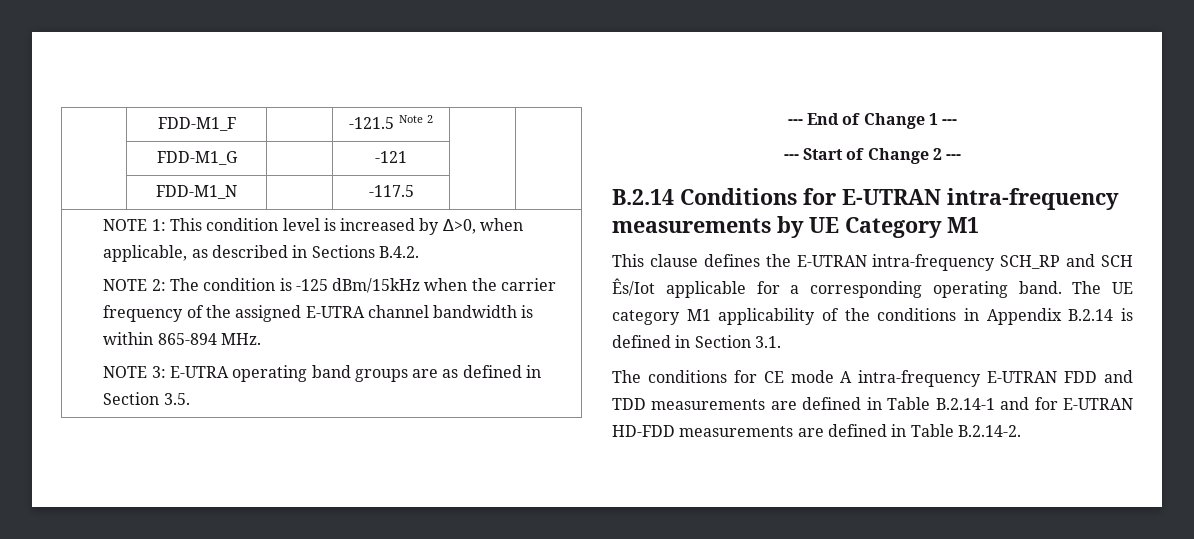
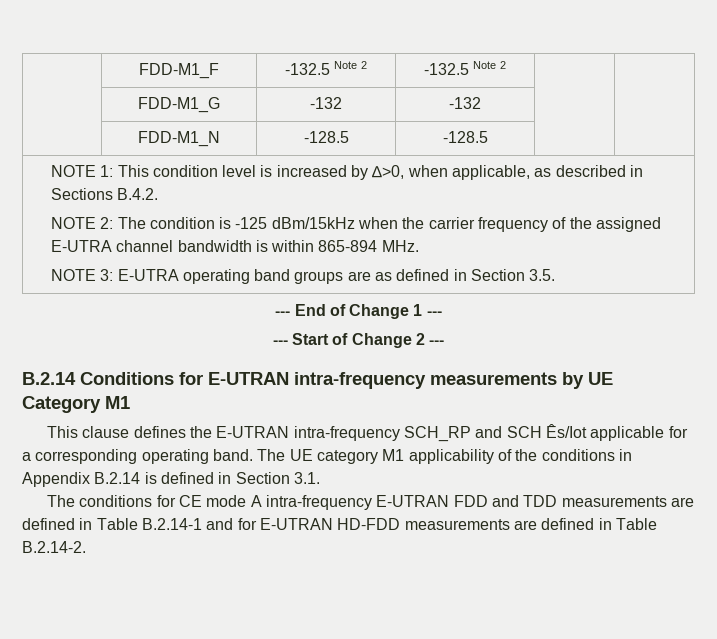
[349,117,395,129] | -121.5 -> [284,61,368,75] [423,63,469,75] -132.5 Note 2 | -132.5
[374,151,407,163] | -121 -> [310,97,342,109] [449,97,481,109] -132 | -132
[368,185,414,197] | -117.5 -> [303,131,349,143] [442,131,488,143] -128.5 | -128.5

